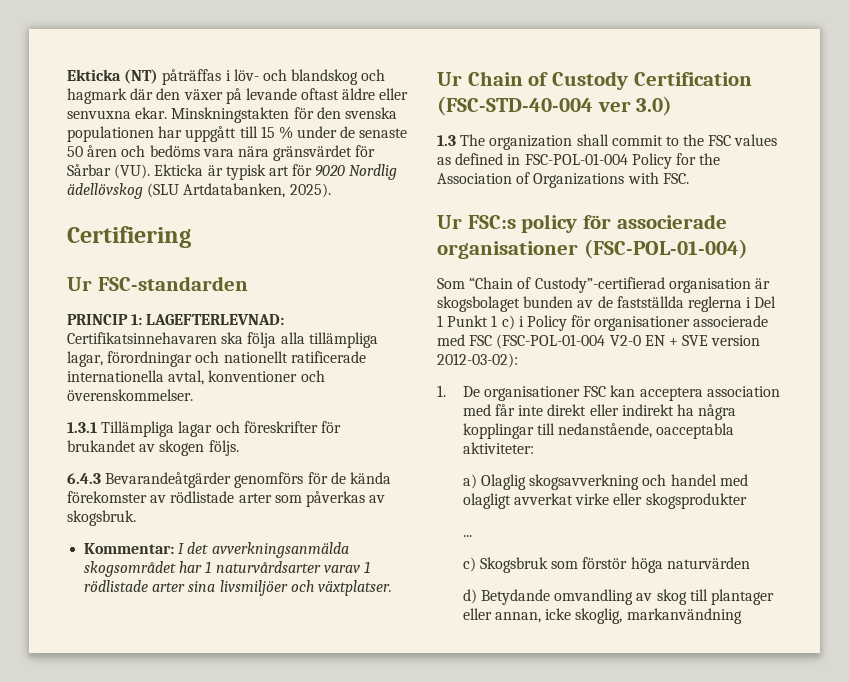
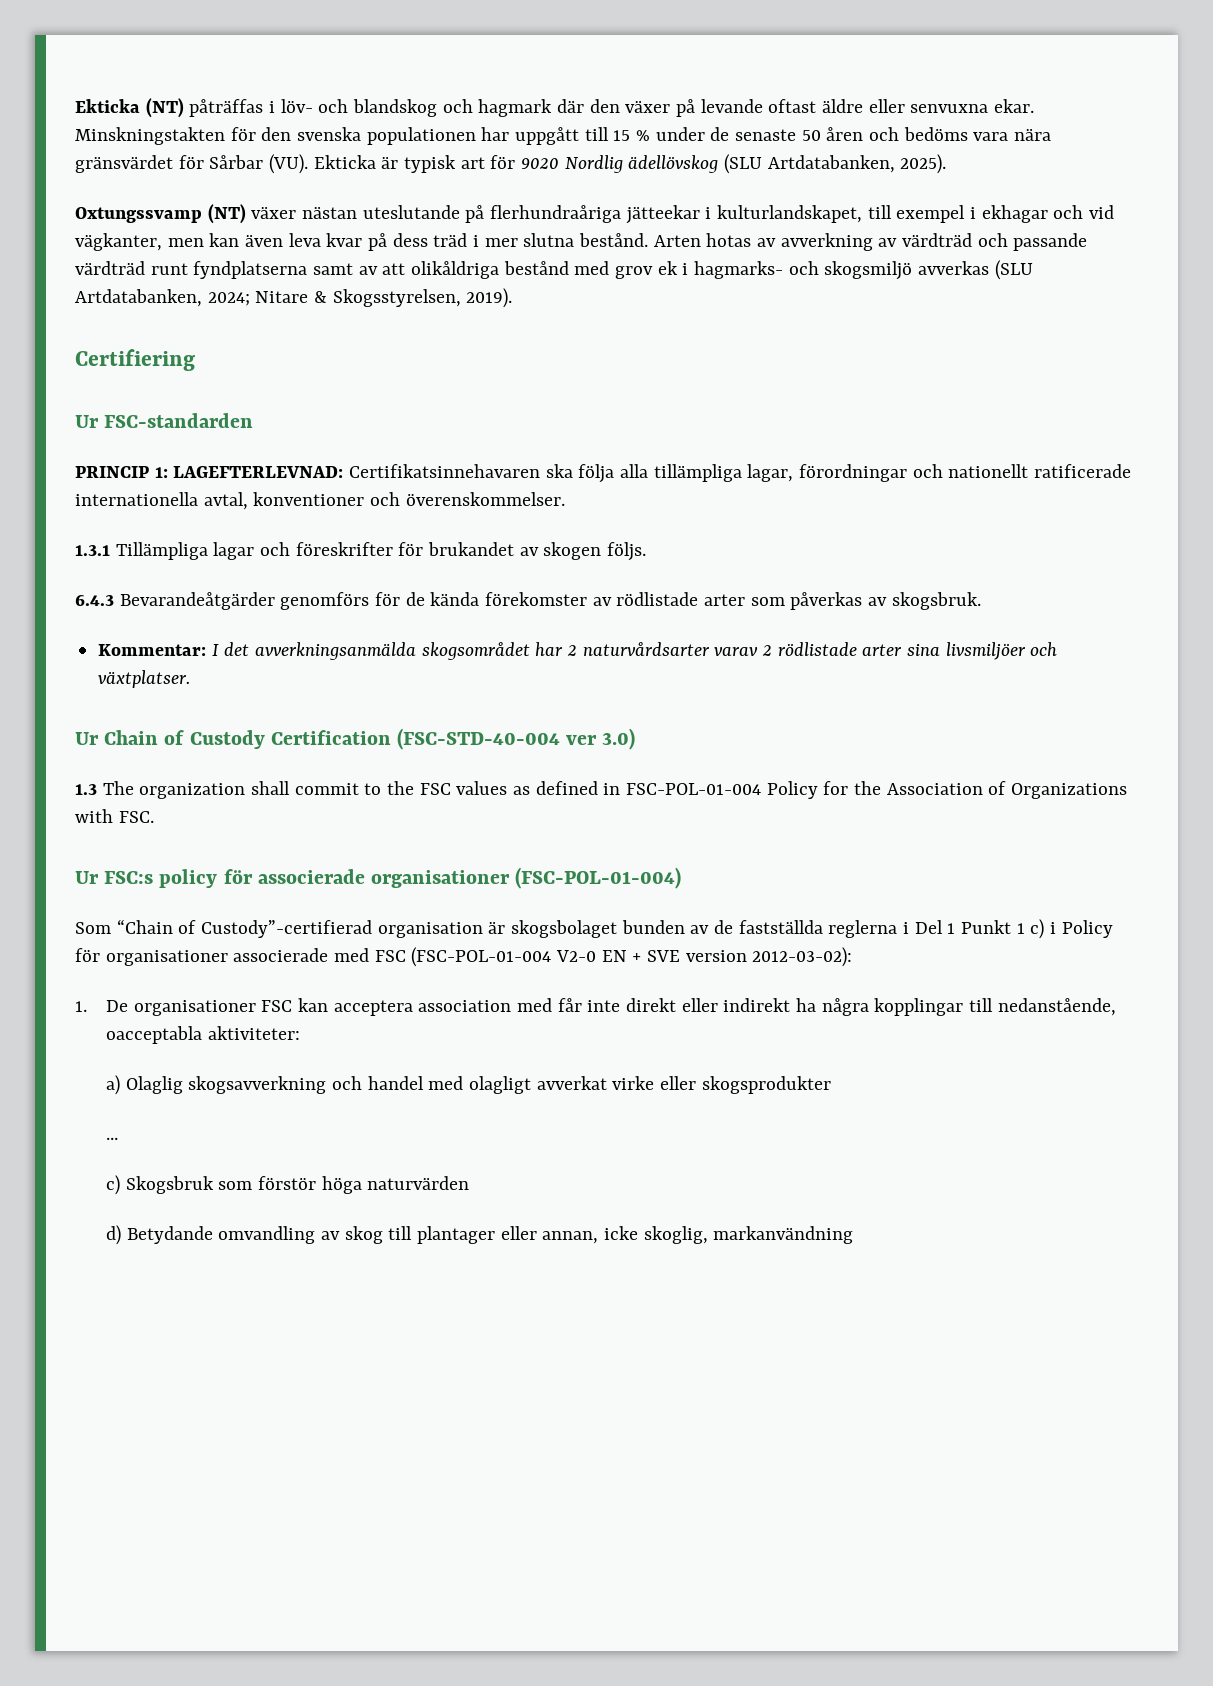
(331, 190) none -> [75,204,1115,224] [75,233,1088,251] [75,260,1033,280] [75,288,513,308] // Oxtungssvamp (NT) växer nästan uteslutande på flerhundraåriga jätteekar i kulturlandskapet, till exempel i ekhagar och vid vägkanter, men kan även leva kvar på dess träd i mer slutna bestånd. Arten hotas av avverkning av värdträd och passande värdträd runt fyndplatserna samt av att olikåldriga bestånd med grov ek i hagmarks- och skogsmiljö avverkas (SLU Artdatabanken, 2024; Nitare & Skogsstyrelsen, 2019).
[205,561,212,573] 1 -> [567,645,578,656] 2
[363,561,370,573] 1 -> [762,645,773,656] 2

